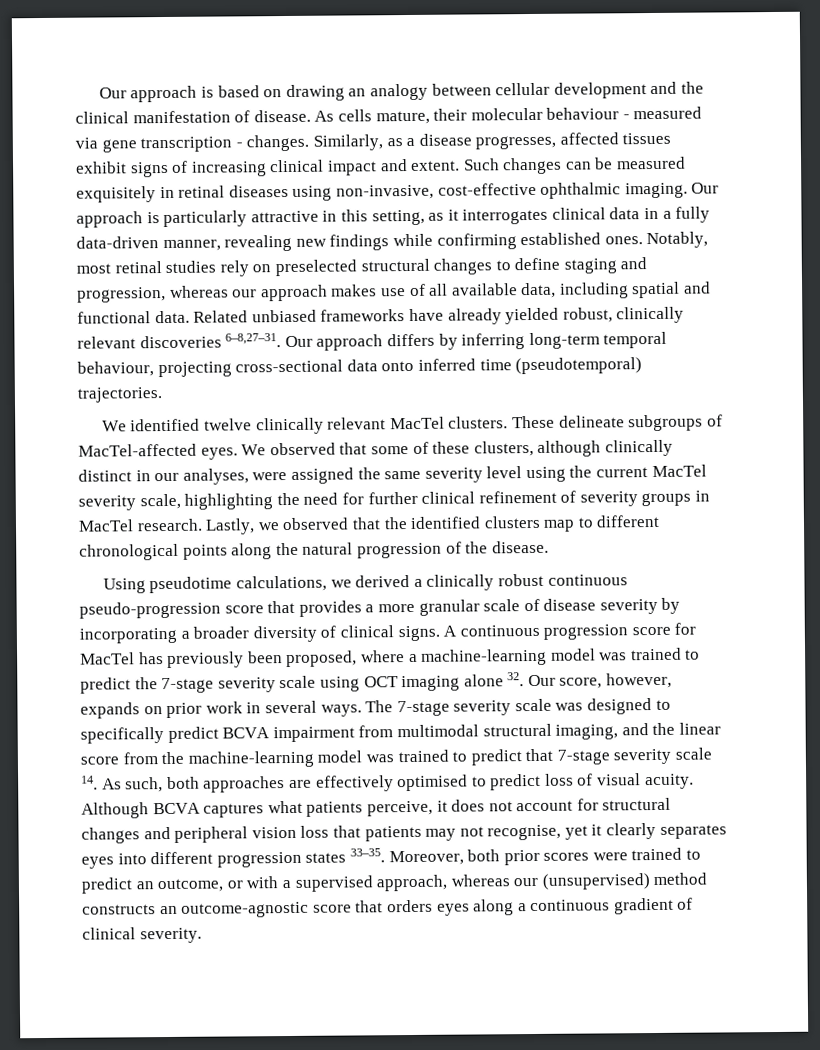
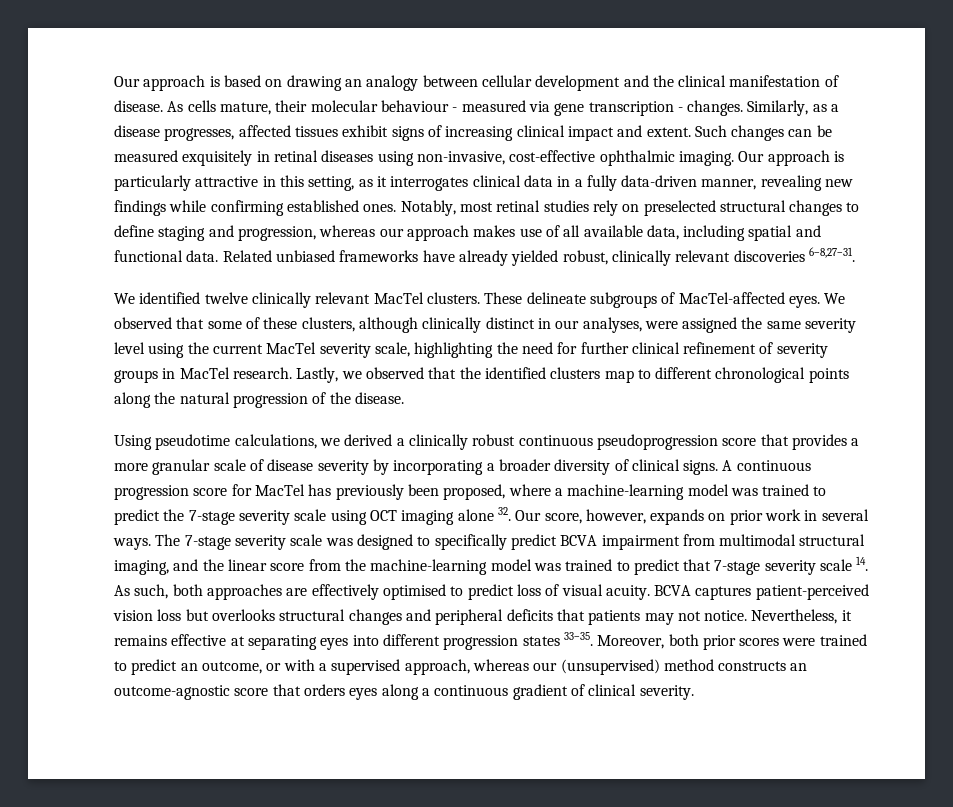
[284,331,668,351] [77,357,643,378] [77,387,162,403] Our approach differs by inferring long-term temporal behaviour, projecting cross-sectional data onto inferred time (pseudotemporal) trajectories. -> (855, 254) none
[79,601,221,619] pseudo-progression -> [596,434,718,450] pseudoprogression
[81,802,149,819] Although -> (650, 592) none
[267,798,599,817] what patients perceive, it does not account for -> [755,584,869,600] [113,609,275,621] patient-perceived vision loss but overlooks
[251,825,330,839] vision loss -> [506,609,553,621] deficits
[487,822,727,841] recognise, yet it clearly separates -> [704,609,852,624] [114,634,317,650] notice. Nevertheless, it remains effective at separating

